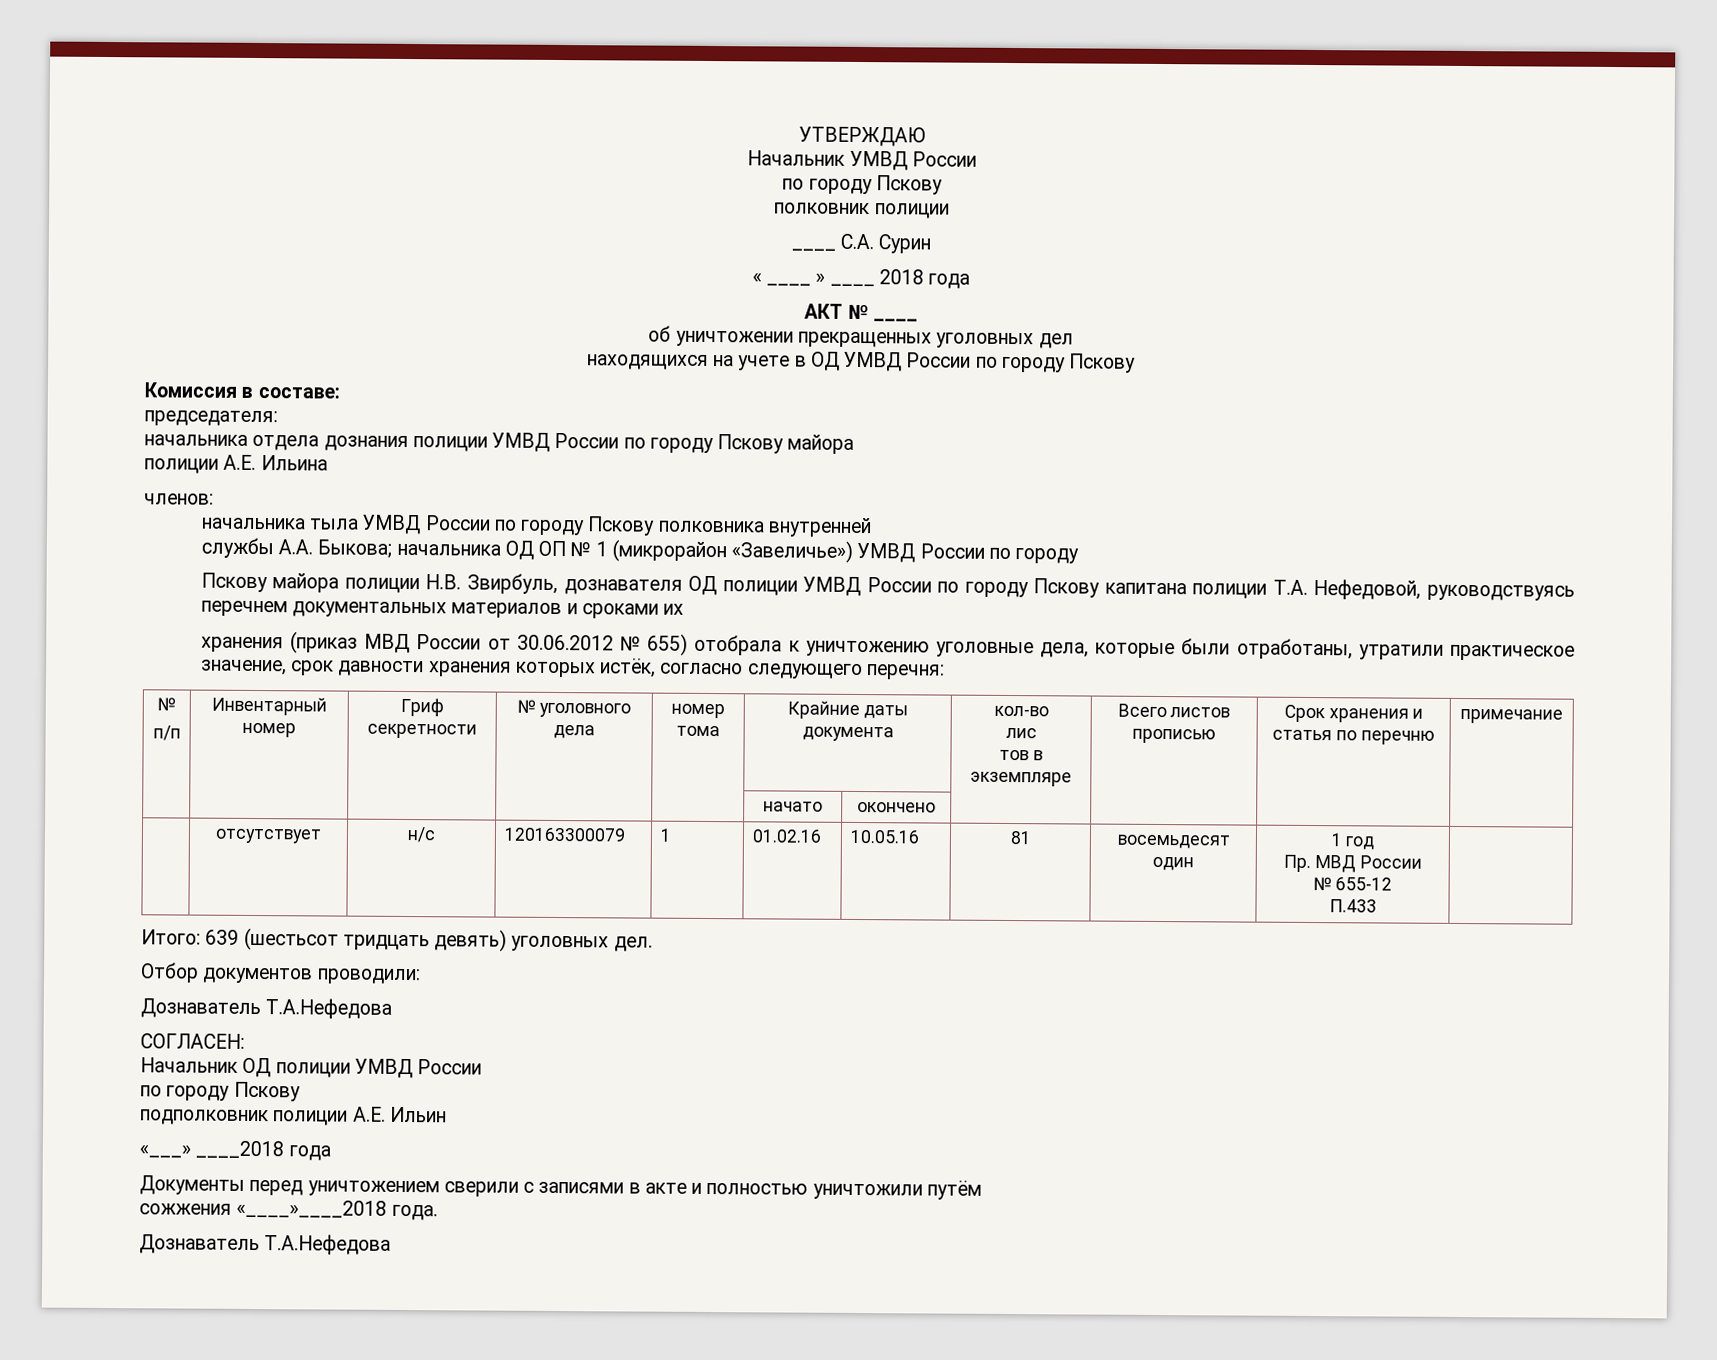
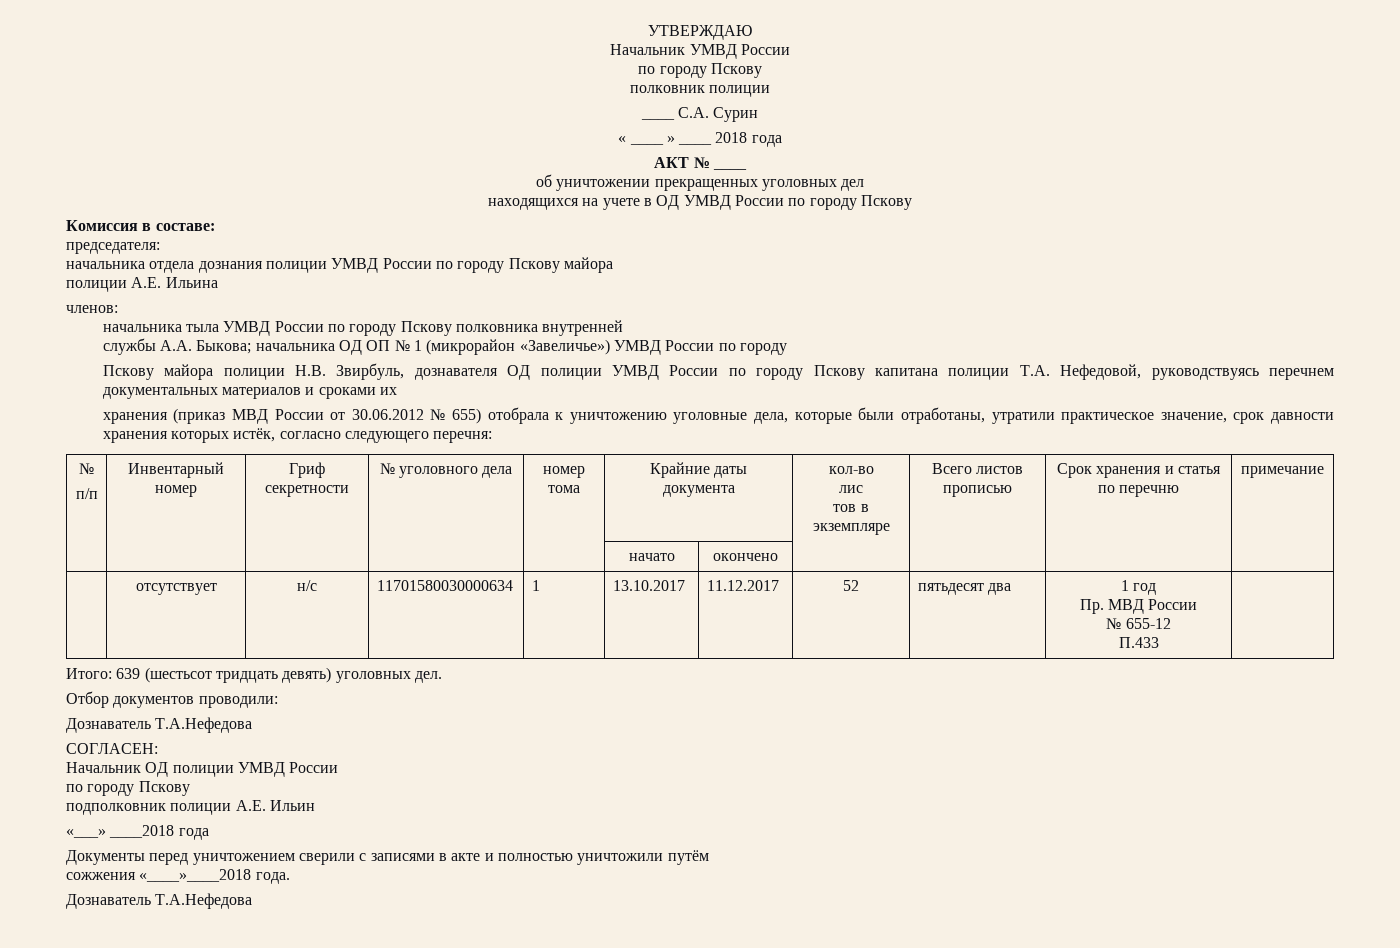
[503,827,626,842] [659,828,672,842] [751,829,822,843] [849,829,920,844] [1009,831,1032,845] [1116,834,1230,849] [1152,856,1194,871] 120163300079 | 1 | 01.02.16 | 10.05.16 | 81 | восемьдесят один -> [376,580,513,591] [531,580,540,591] [612,580,685,591] [706,580,779,591] [843,580,859,591] [917,583,1012,595] 11701580030000634 | 1 | 13.10.2017 | 11.12.2017 | 52 | пятьдесят два

